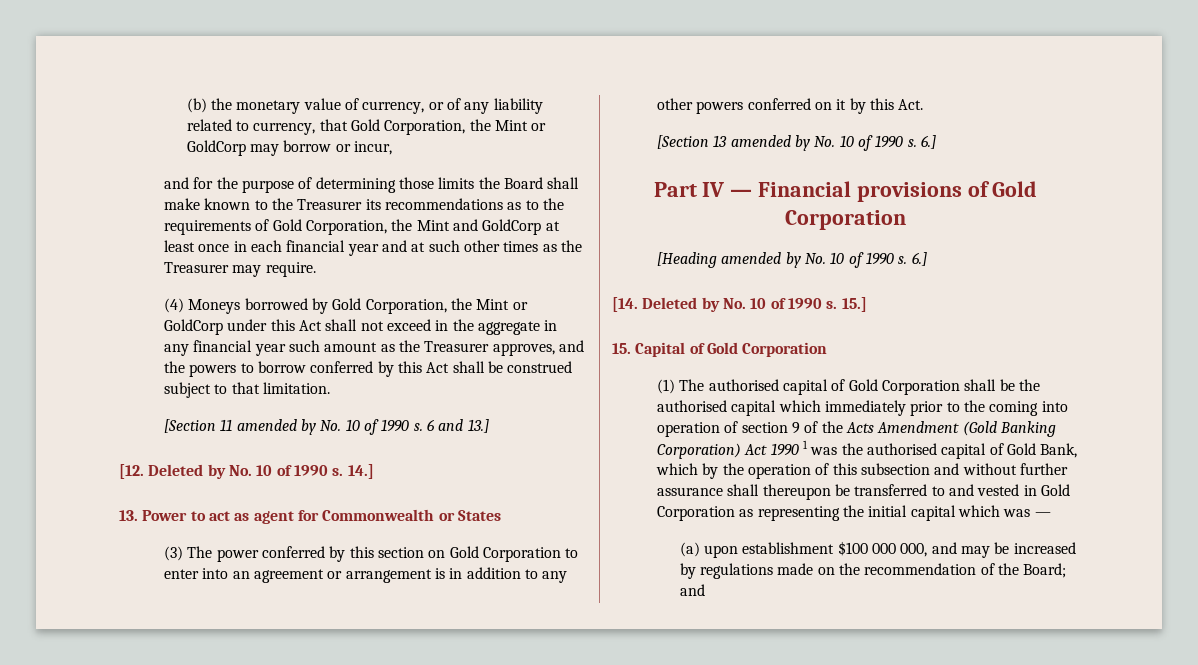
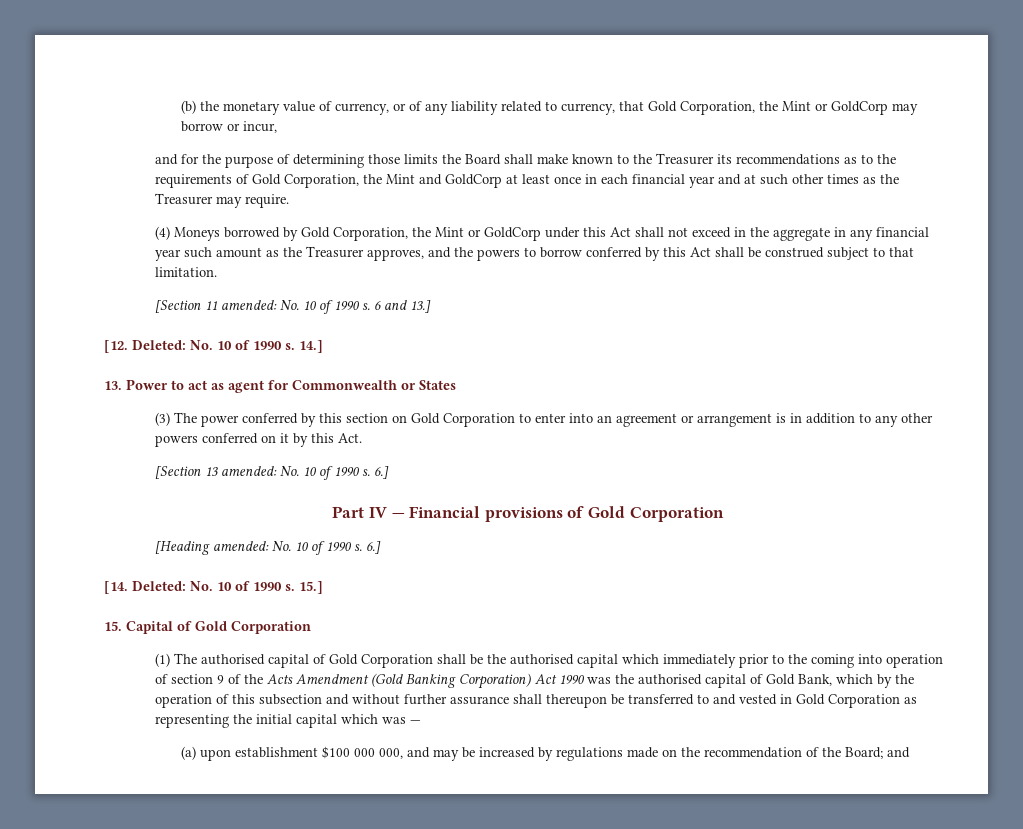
[236,419,317,435] amended by -> [221,300,278,310] amended:
[148,464,226,479] Deleted by -> [132,340,186,350] Deleted:
[730,135,811,151] amended by -> [221,466,278,476] amended:
[721,252,801,268] amended by -> [213,541,270,551] amended:
[642,297,720,312] Deleted by -> [132,581,186,591] Deleted:
[803,440,809,449] 1 -> (586, 679) none

